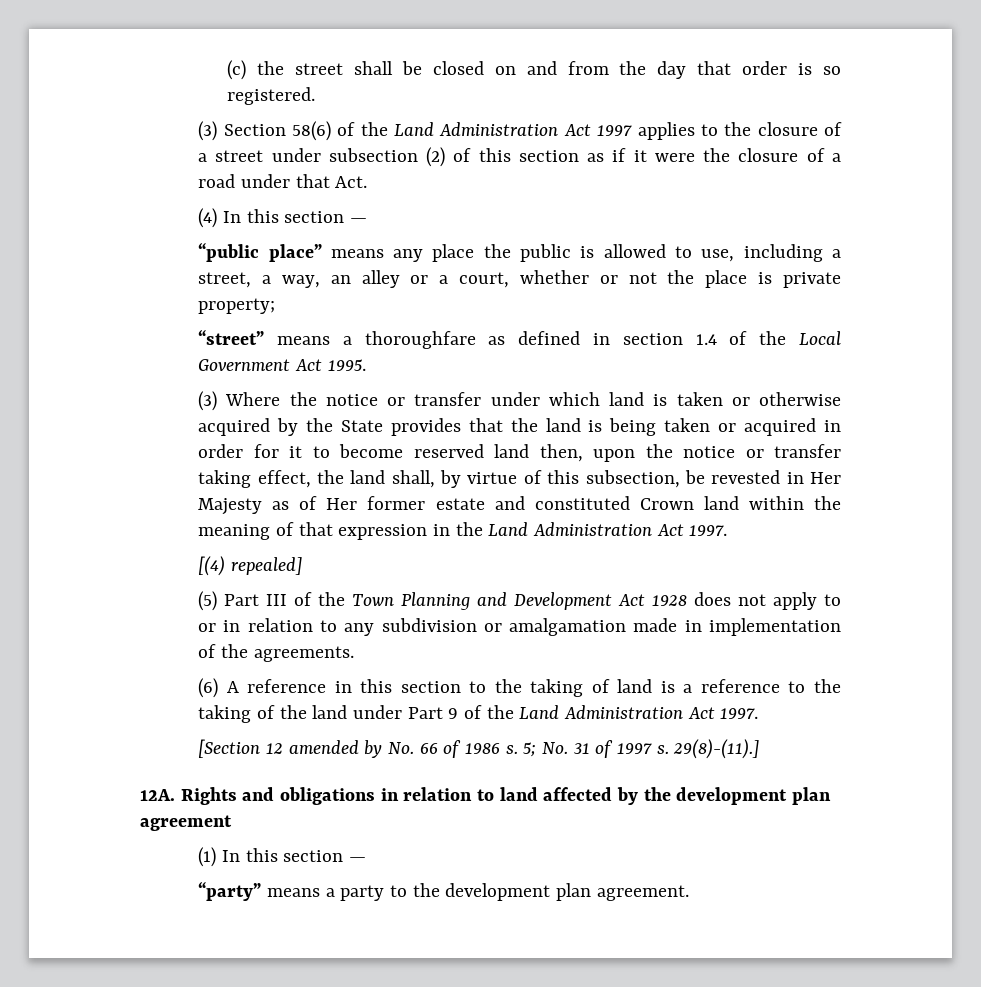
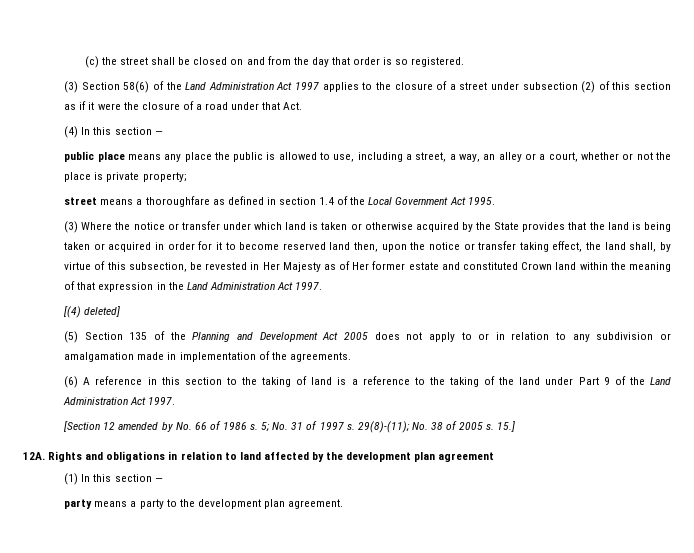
[198,243,322,262] “public place” -> [64,151,125,162] public place
[198,330,265,345] “street” -> [64,197,98,205] street
[230,557,302,575] repealed] -> [84,306,121,317] deleted]
[224,592,395,606] Part III of the Town -> [84,331,186,340] Section 135 of the
[652,595,688,606] 1928 -> [343,332,368,340] 2005
[673,739,760,759] 29(8)-(11).] -> [357,421,516,433] 29(8)-(11); No. 38 of 2005 s. 15.]
[198,882,262,901] “party” -> [64,499,93,509] party

